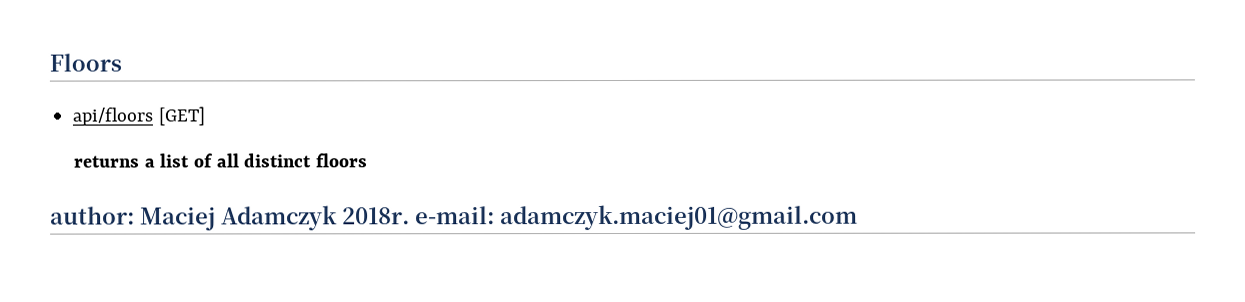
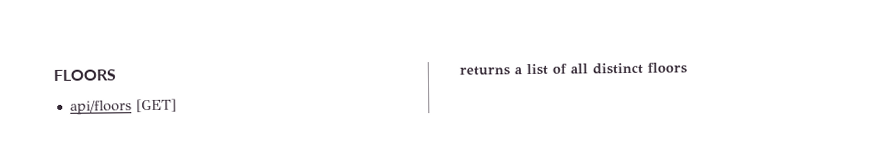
[49,53,122,72] Floors -> [53,69,116,81] FLOORS
[50,204,858,231] // author: Maciej Adamczyk 2018r. e-mail: adamczyk.maciej01@gmail.com -> (688, 68) none

